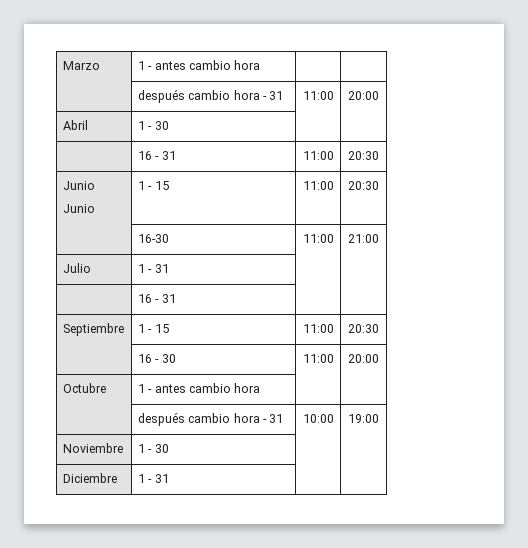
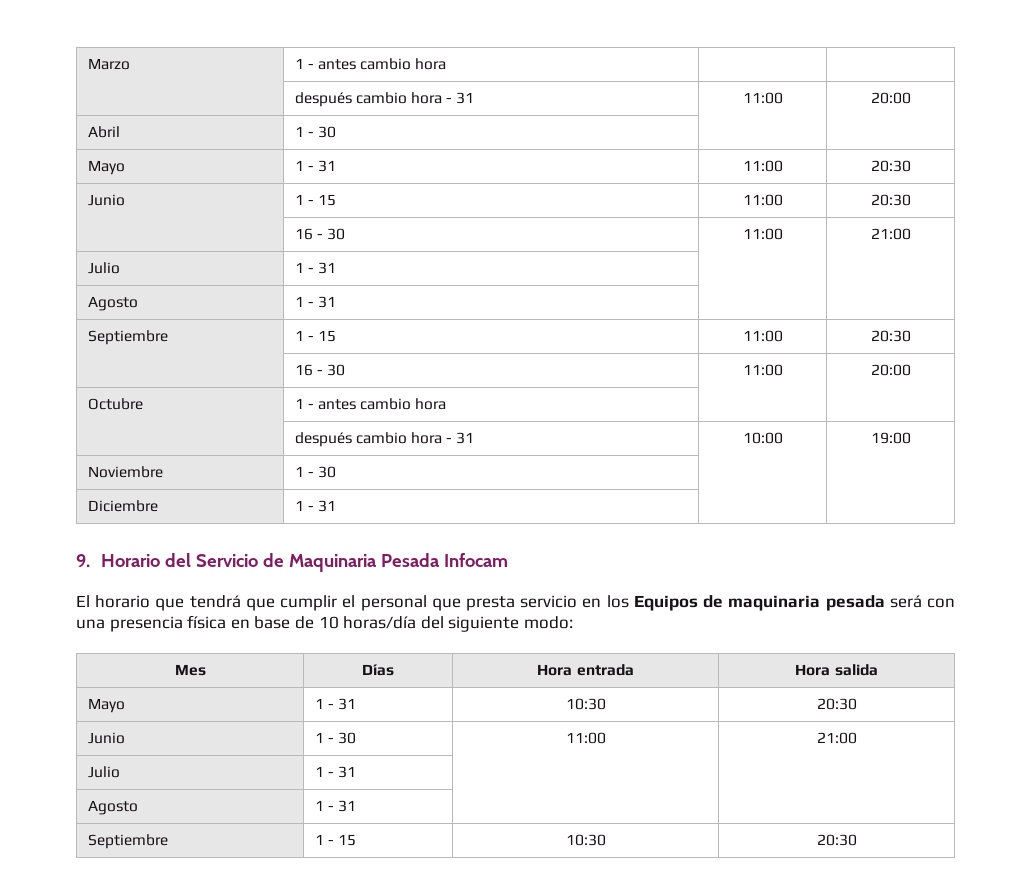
[137,151,152,160] | 16 -> [87,160,125,175] [294,160,304,171] Mayo | 1
[62,204,95,213] [137,181,169,190] [302,181,334,190] [348,181,379,190] [137,234,169,243] [302,234,334,243] [348,234,379,243] [62,263,91,273] [137,264,169,273] [137,294,152,303] // Junio | 1 - 15 | 11:00 | 20:30 // | 16-30 | 11:00 | 21:00 // Julio | 1 - 31 | | // | 16 -> [294,194,337,206] [742,194,783,206] [870,194,911,206] [294,228,346,240] [742,228,783,240] [870,228,911,240] [87,262,120,274] [294,262,337,274] [87,296,138,311] [294,296,304,307] | 1 - 15 | 11:00 | 20:30 // | 16 - 30 | 11:00 | 21:00 // Julio | 1 - 31 | | // Agosto | 1
(169, 478) none -> [76,553,508,572] [76,595,955,611] [76,615,573,632] [174,664,206,676] [362,664,394,676] [537,664,634,676] [795,664,878,676] [87,698,125,713] [314,698,357,710] [565,698,606,710] [816,698,857,710] [87,732,125,744] [314,732,357,744] [565,732,606,744] [816,732,857,744] [87,766,120,778] [314,766,357,778] [87,800,138,815] [314,800,357,812] [87,834,168,849] [314,834,357,846] [565,834,606,846] [816,834,857,846] // 9. Horario del Servicio de Maquinaria Pesada Infocam // El horario que tendrá que cumplir el personal que presta servicio en los Equipos de maquinaria pesada será con una presencia física en base de 10 horas/día del siguiente modo: // Mes | Días | Hora entrada | Hora salida // Mayo | 1 - 31 | 10:30 | 20:30 // Junio | 1 - 30 | 11:00 | 21:00 // Julio | 1 - 31 | | // Agosto | 1 - 31 | | // Septiembre | 1 - 15 | 10:30 | 20:30

